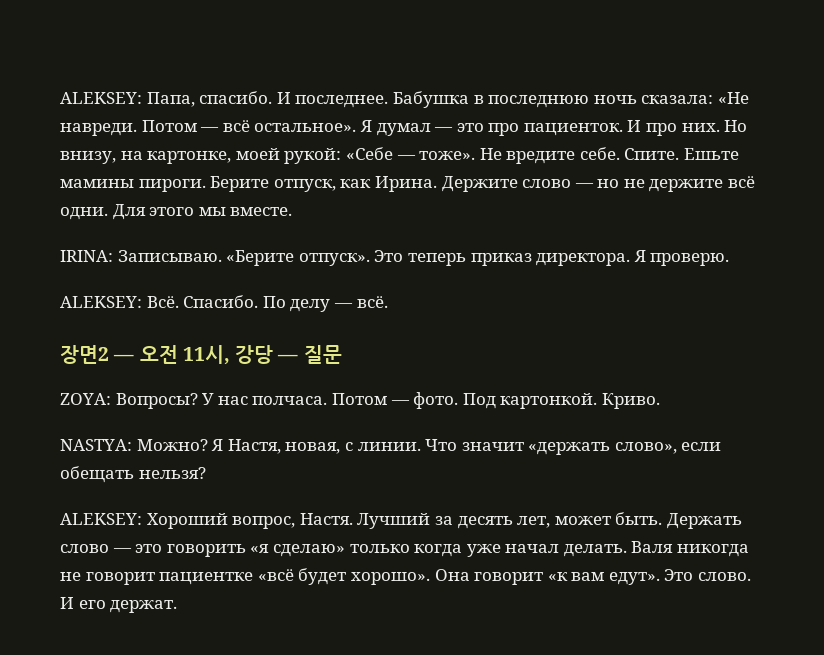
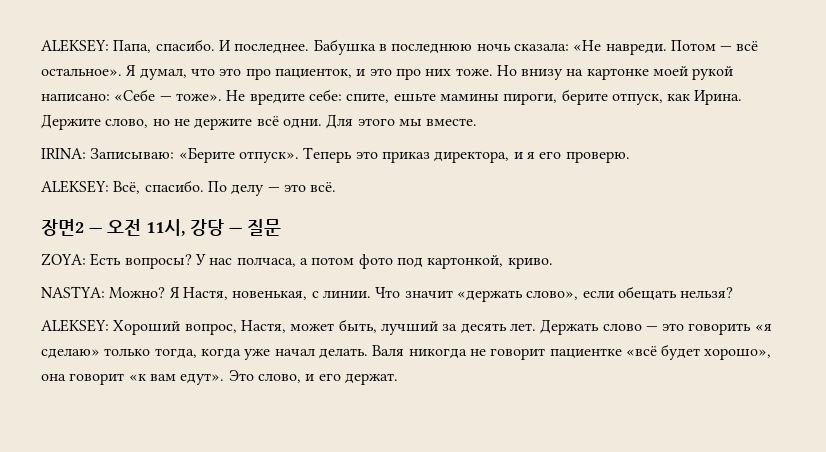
[376,120,748,136] [60,148,342,164] думал — это про пациенток. И про них. Но внизу, на картонке, моей рукой: -> [139,65,734,80] [41,94,110,101] думал, что это про пациенток, и это про них тоже. Но внизу на картонке моей рукой написано:
[579,147,740,160] [60,176,270,192] себе. Спите. Ешьте мамины пироги. Берите -> [308,89,608,105] себе: спите, ешьте мамины пироги, берите
[522,179,594,188] слово — -> [105,118,149,128] слово,
[117,250,222,262] Записываю. -> [90,148,175,159] Записываю:
[374,250,646,266] Это теперь приказ директора. Я -> [303,147,562,163] Теперь это приказ директора, и я его
[146,295,259,308] Всё. Спасибо. -> [113,180,204,194] Всё, спасибо.
(353, 305) none -> [283,184,306,192] это
[115,392,660,409] Вопросы? У нас полчаса. Потом — фото. Под картонкой. Криво. -> [90,253,553,269] Есть вопросы? У нас полчаса, а потом фото под картонкой, криво.
[285,442,341,454] новая, -> [232,291,308,300] новенькая,
[299,512,663,529] Настя. Лучший за десять лет, может быть. -> [240,319,536,335] Настя, может быть, лучший за десять лет.
(410, 548) none -> [154,348,197,359] тогда,
[350,569,470,585] хорошо». Она -> [704,348,772,360] [41,374,66,381] хорошо», она
[698,572,752,581] [60,597,74,609] слово. И -> [257,373,315,383] слово, и

